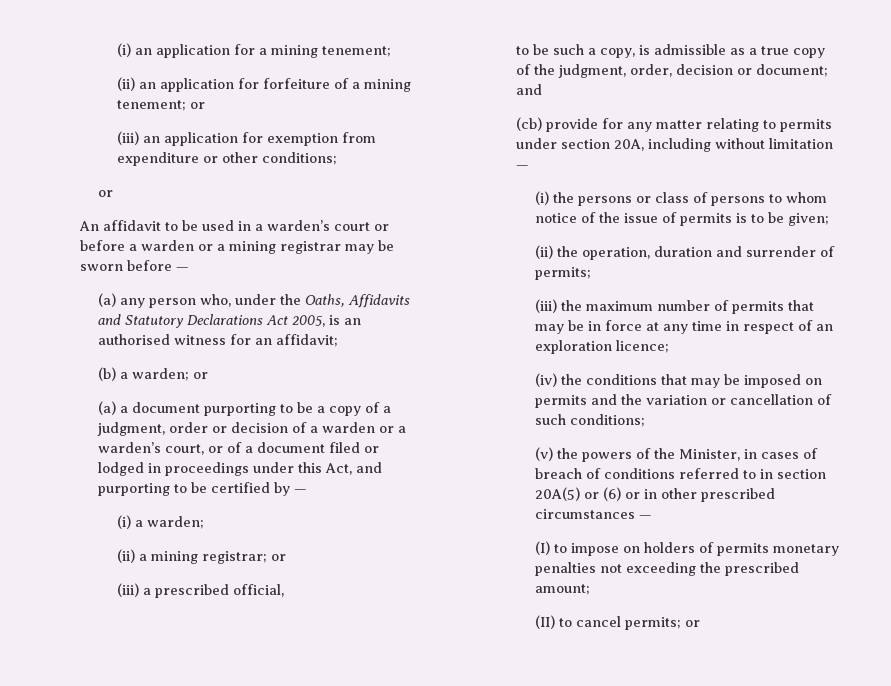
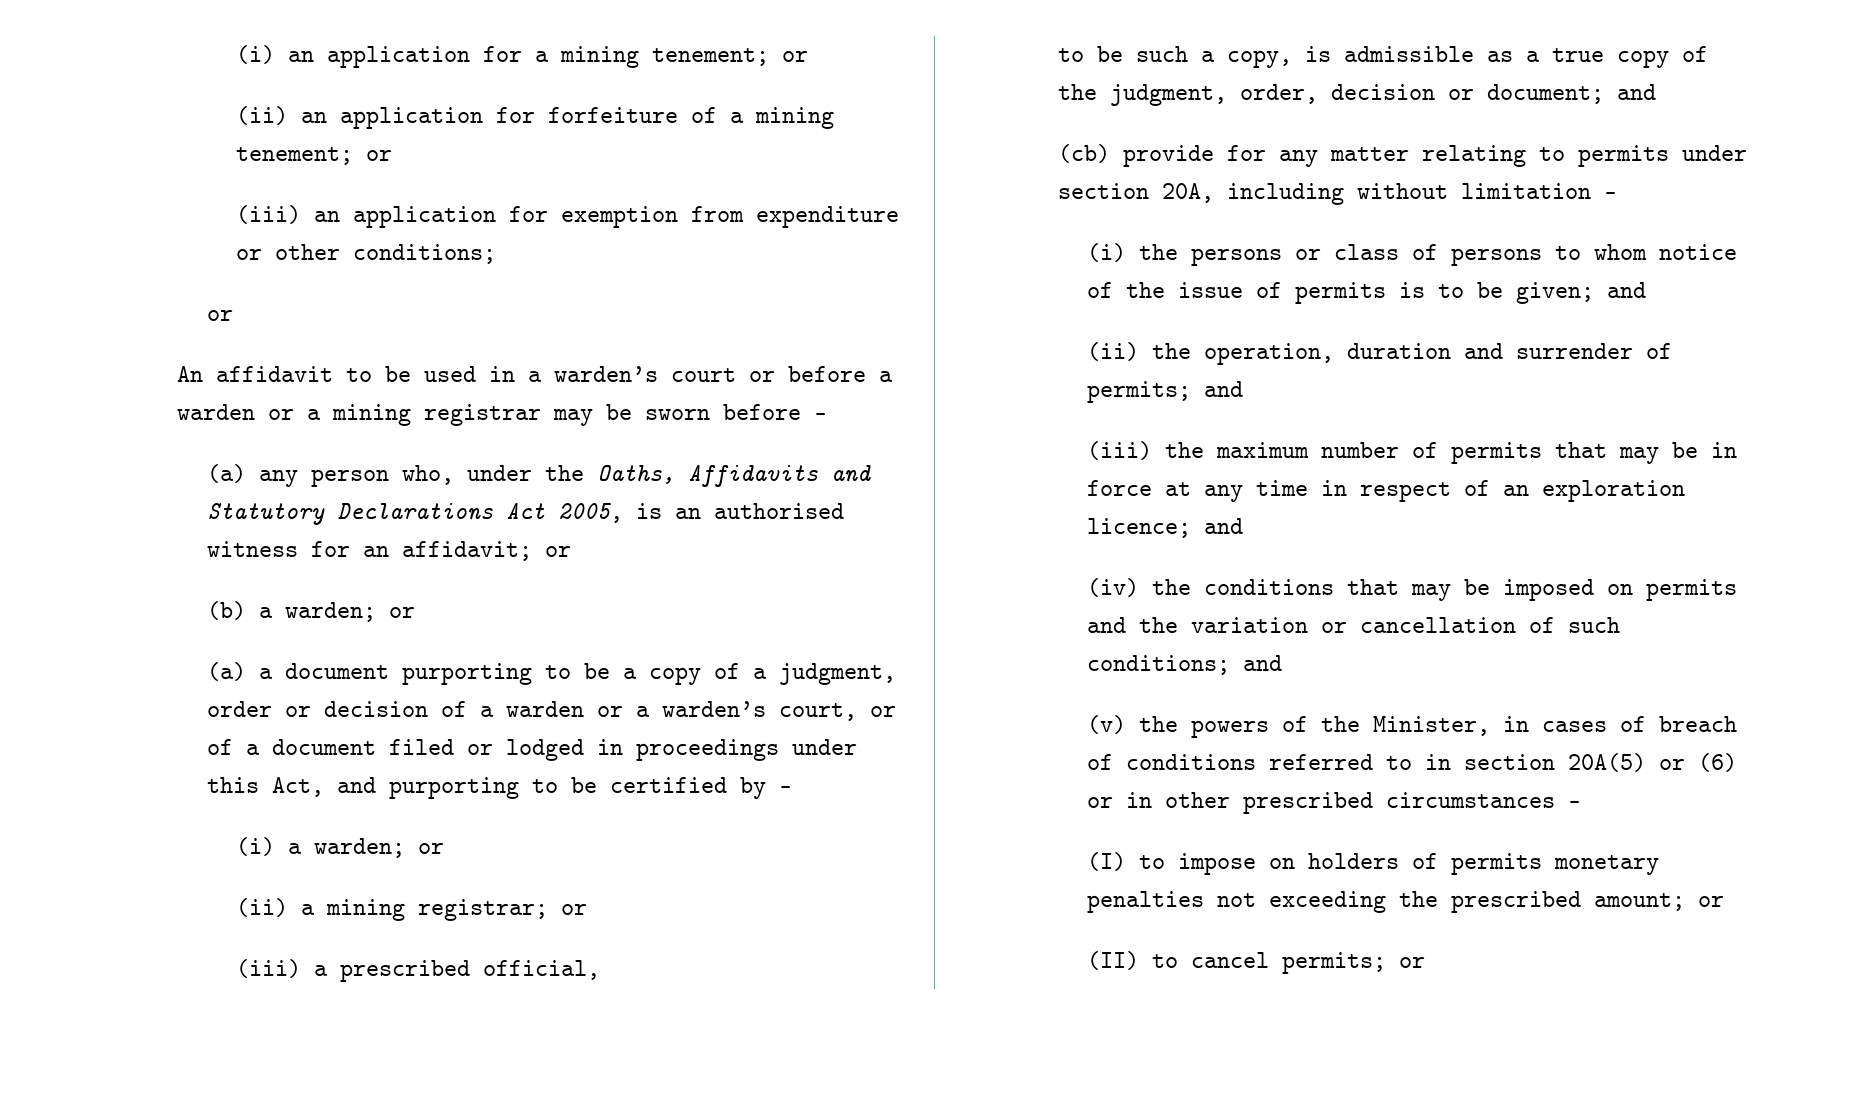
(391, 51) none -> [782,51,809,62] or
(339, 340) none -> [544,546,571,557] or
(204, 522) none -> [418,843,445,854] or
(829, 219) none -> [1607,282,1647,298] and
(591, 273) none -> [1204,381,1244,397] and
(669, 346) none -> [1204,518,1244,534] and
(645, 420) none -> [1243,655,1283,671] and
(590, 589) none -> [1698,896,1725,907] or

